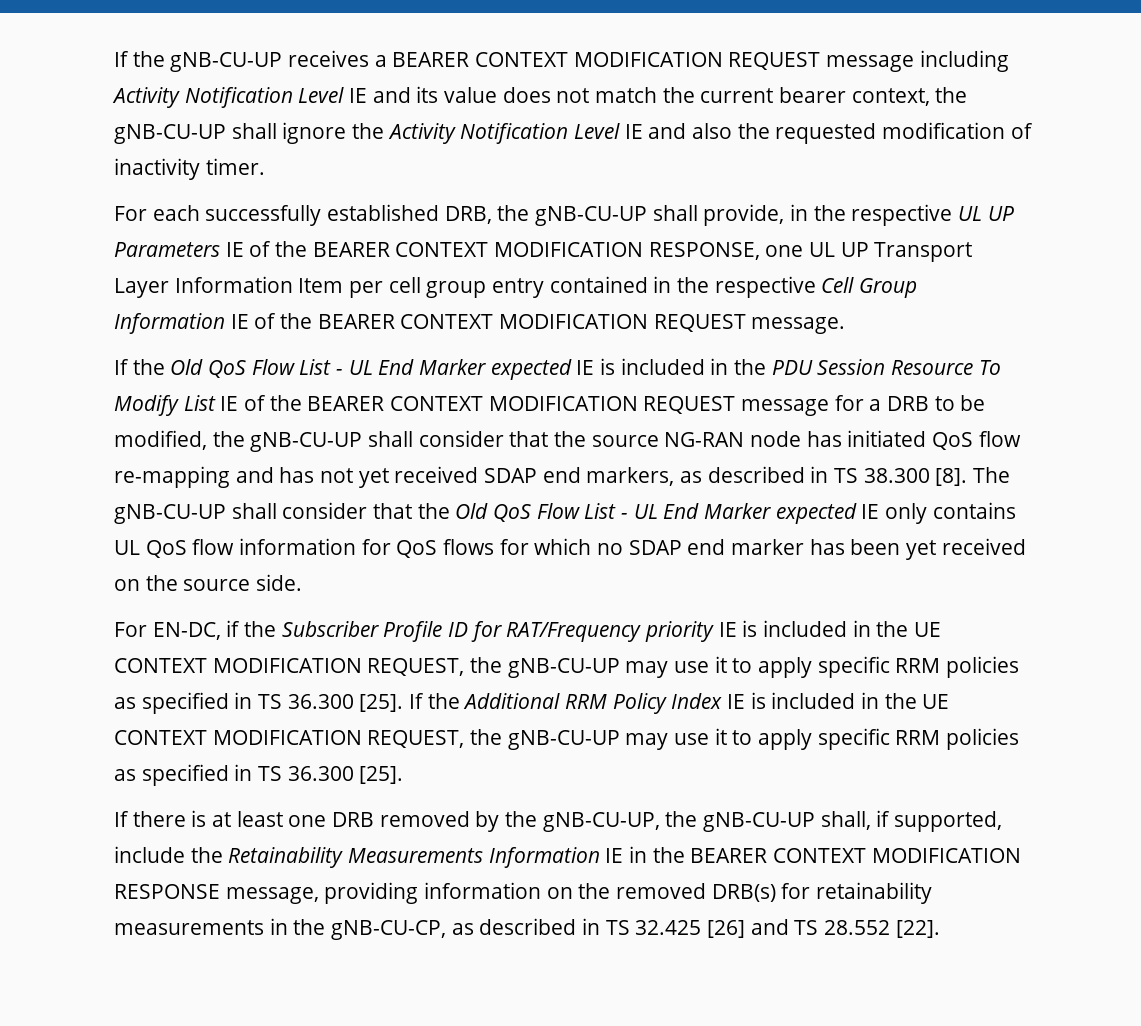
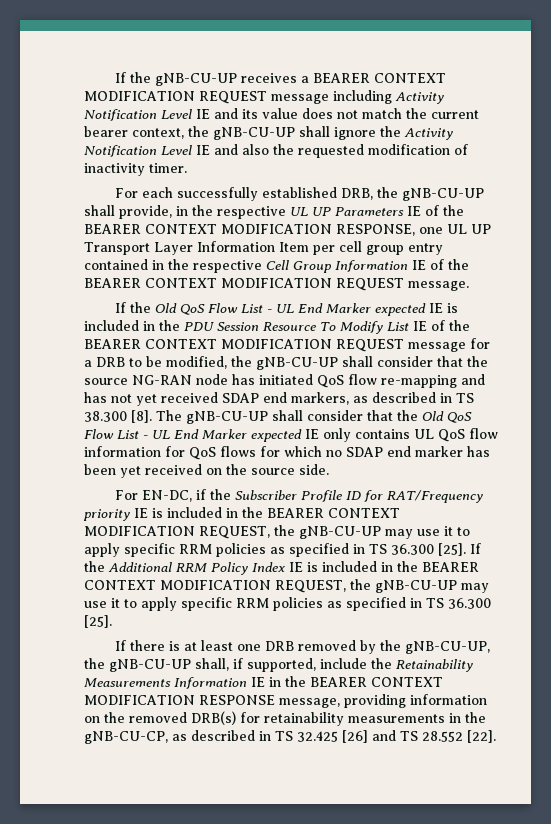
[914,622,942,637] UE -> [267,508,324,518] BEARER
[922,694,950,709] UE -> [422,562,479,572] BEARER

